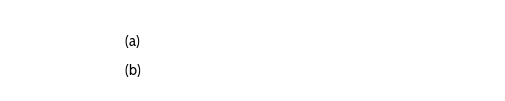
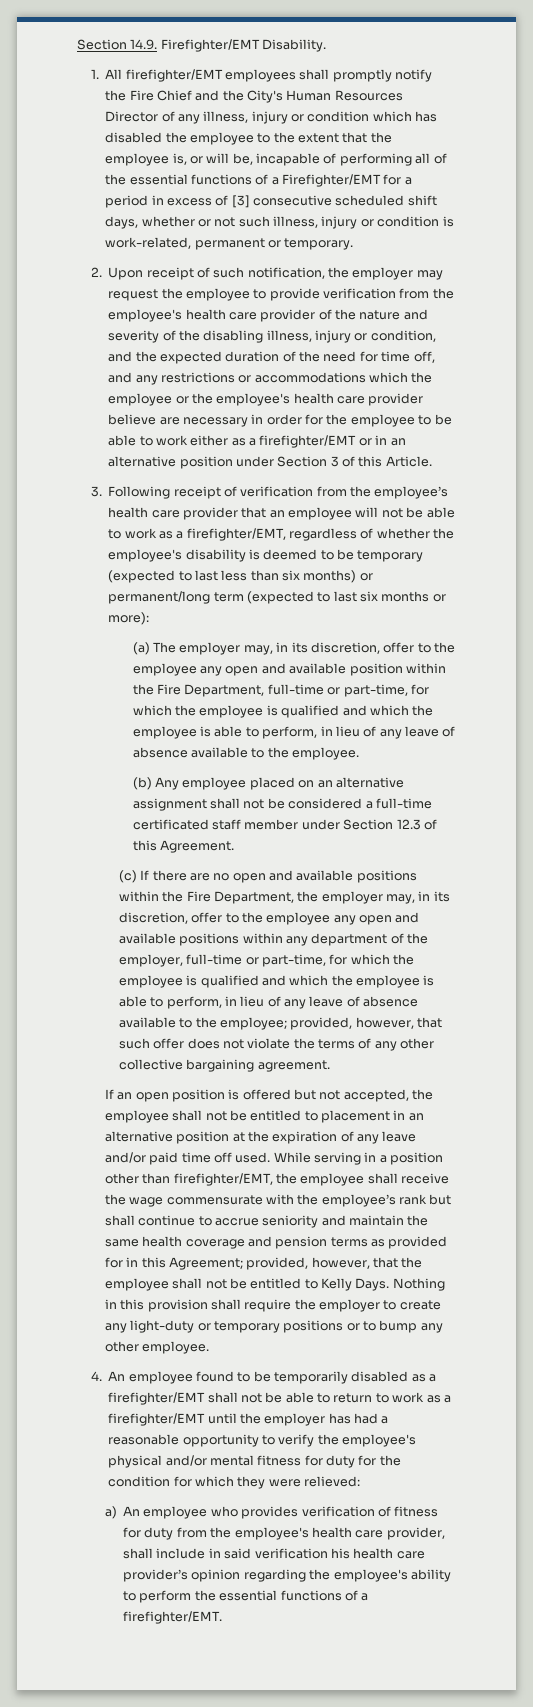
[124,35,140,48] [124,64,141,77] (a) // (b) -> [77,39,327,52] [90,69,433,82] [105,90,403,103] [105,111,438,124] [105,132,392,145] [105,153,447,166] [105,174,412,187] [105,195,437,208] [105,216,454,229] [105,237,354,250] [90,267,443,280] [108,288,454,301] [108,309,428,322] [108,330,436,343] [108,351,435,364] [108,372,433,385] [108,393,424,406] [108,414,452,427] [108,435,406,448] [108,456,432,469] [90,486,449,499] [108,507,455,520] [108,528,455,541] [108,549,424,562] [108,570,373,583] [108,591,446,604] [108,612,150,625] [132,642,456,655] [132,663,446,676] [132,684,429,697] [132,705,434,718] [132,726,456,739] [132,747,360,760] [132,777,404,790] [132,798,432,811] [132,819,437,830] [132,840,235,853] [118,870,417,883] [118,891,450,904] [118,912,420,925] [118,933,429,946] [118,954,415,967] [118,975,435,988] [118,996,419,1009] [118,1017,443,1030] [118,1038,435,1051] [118,1059,330,1072] [104,1089,434,1102] [104,1110,424,1123] [104,1131,417,1144] [104,1152,444,1165] [104,1173,450,1186] [104,1194,452,1207] [104,1215,429,1228] [104,1236,448,1249] [104,1257,423,1270] [104,1278,445,1291] [104,1299,441,1312] [104,1320,443,1333] [104,1341,210,1354] [90,1371,437,1384] [108,1392,451,1405] [108,1413,389,1426] [108,1434,417,1447] [108,1455,401,1468] [108,1476,361,1489] [104,1506,439,1519] [123,1527,445,1540] [123,1548,425,1559] [123,1569,451,1582] [123,1590,369,1603] [123,1611,223,1624] Section 14.9. Firefighter/EMT Disability. // 1. All firefighter/EMT employees shall promptly notify the Fire Chief and the City's Human Resources Director of any illness, injury or condition which has disabled the employee to the extent that the employee is, or will be, incapable of performing all of the essential functions of a Firefighter/EMT for a period in excess of [3] consecutive scheduled shift days, whether or not such illness, injury or condition is work-related, permanent or temporary. // 2. Upon receipt of such notification, the employer may request the employee to provide verification from the employee's health care provider of the nature and severity of the disabling illness, injury or condition, and the expected duration of the need for time off, and any restrictions or accommodations which the employee or the employee's health care provider believe are necessary in order for the employee to be able to work either as a firefighter/EMT or in an alternative position under Section 3 of this Article. // 3. Following receipt of verification from the employee’s health care provider that an employee will not be able to work as a firefighter/EMT, regardless of whether the employee's disability is deemed to be temporary (expected to last less than six months) or permanent/long term (expected to last six months or more): // (a) The employer may, in its discretion, offer to the employee any open and available position within the Fire Department, full-time or part-time, for which the employee is qualified and which the employee is able to perform, in lieu of any leave of absence available to the employee. // (b) Any employee placed on an alternative assignment shall not be considered a full-time certificated staff member under Section 12.3 of this Agreement. // (c) If there are no open and available positions within the Fire Department, the employer may, in its discretion, offer to the employee any open and available positions within any department of the employer, full-time or part-time, for which the employee is qualified and which the employee is able to perform, in lieu of any leave of absence available to the employee; provided, however, that such offer does not violate the terms of any other collective bargaining agreement. // If an open position is offered but not accepted, the employee shall not be entitled to placement in an alternative position at the expiration of any leave and/or paid time off used. While serving in a position other than firefighter/EMT, the employee shall receive the wage commensurate with the employee’s rank but shall continue to accrue seniority and maintain the same health coverage and pension terms as provided for in this Agreement; provided, however, that the employee shall not be entitled to Kelly Days. Nothing in this provision shall require the employer to create any light-duty or temporary positions or to bump any other employee. // 4. An employee found to be temporarily disabled as a firefighter/EMT shall not be able to return to work as a firefighter/EMT until the employer has had a reasonable opportunity to verify the employee's physical and/or mental fitness for duty for the condition for which they were relieved: // a) An employee who provides verification of fitness for duty from the employee's health care provider, shall include in said verification his health care provider’s opinion regarding the employee's ability to perform the essential functions of a firefighter/EMT.

